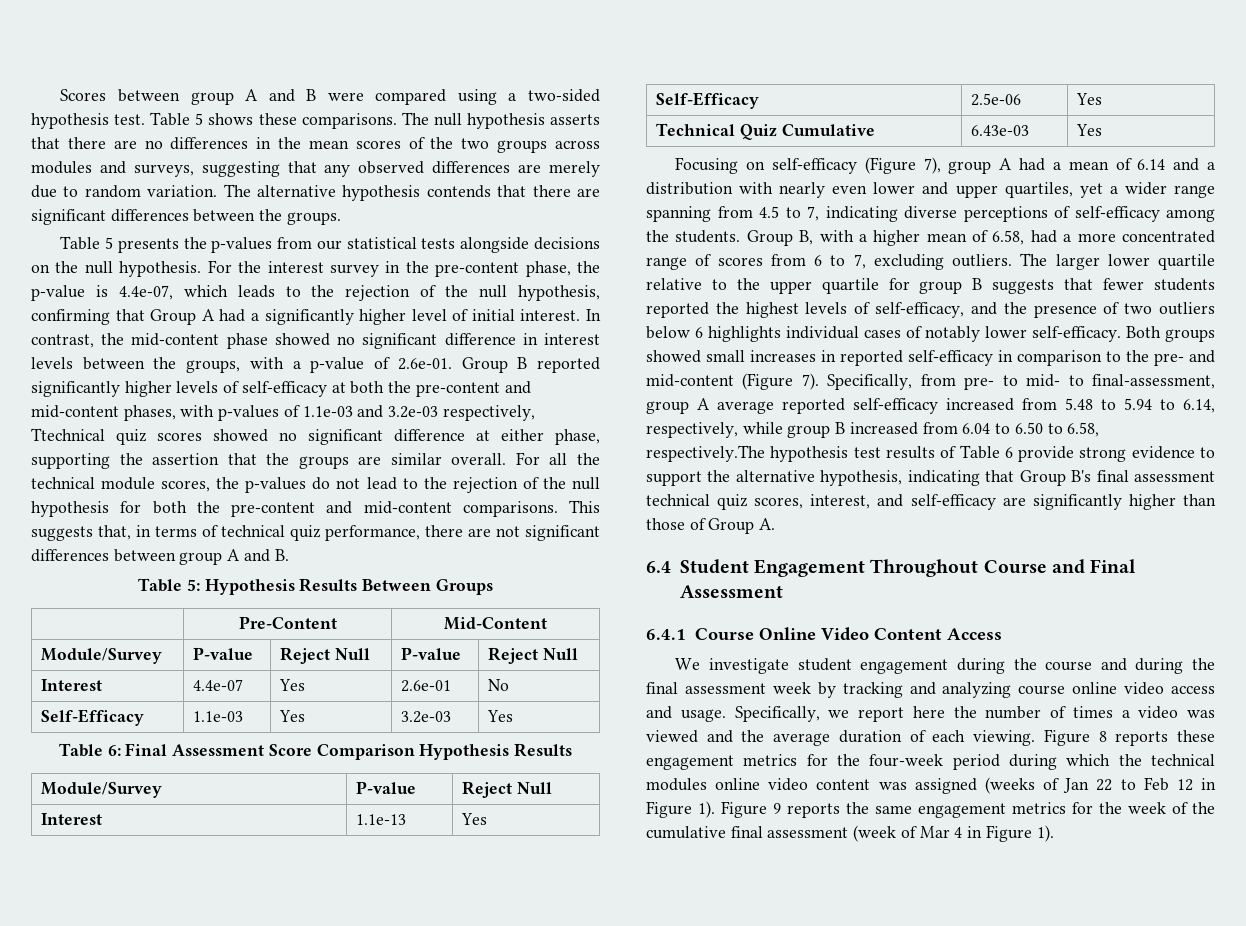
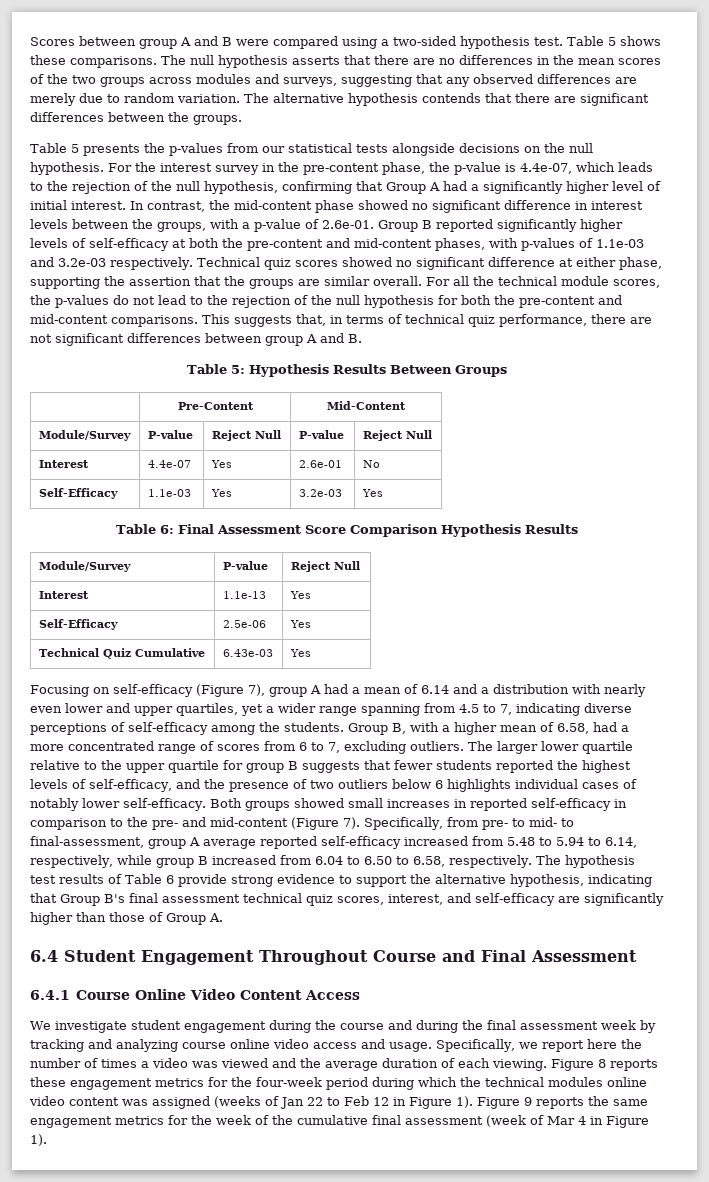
[442,405,535,421] [31,428,105,441] respectively, Ttechnical -> [110,257,260,270] respectively. Technical
[646,445,765,462] respectively.The -> [448,855,561,868] respectively. The

